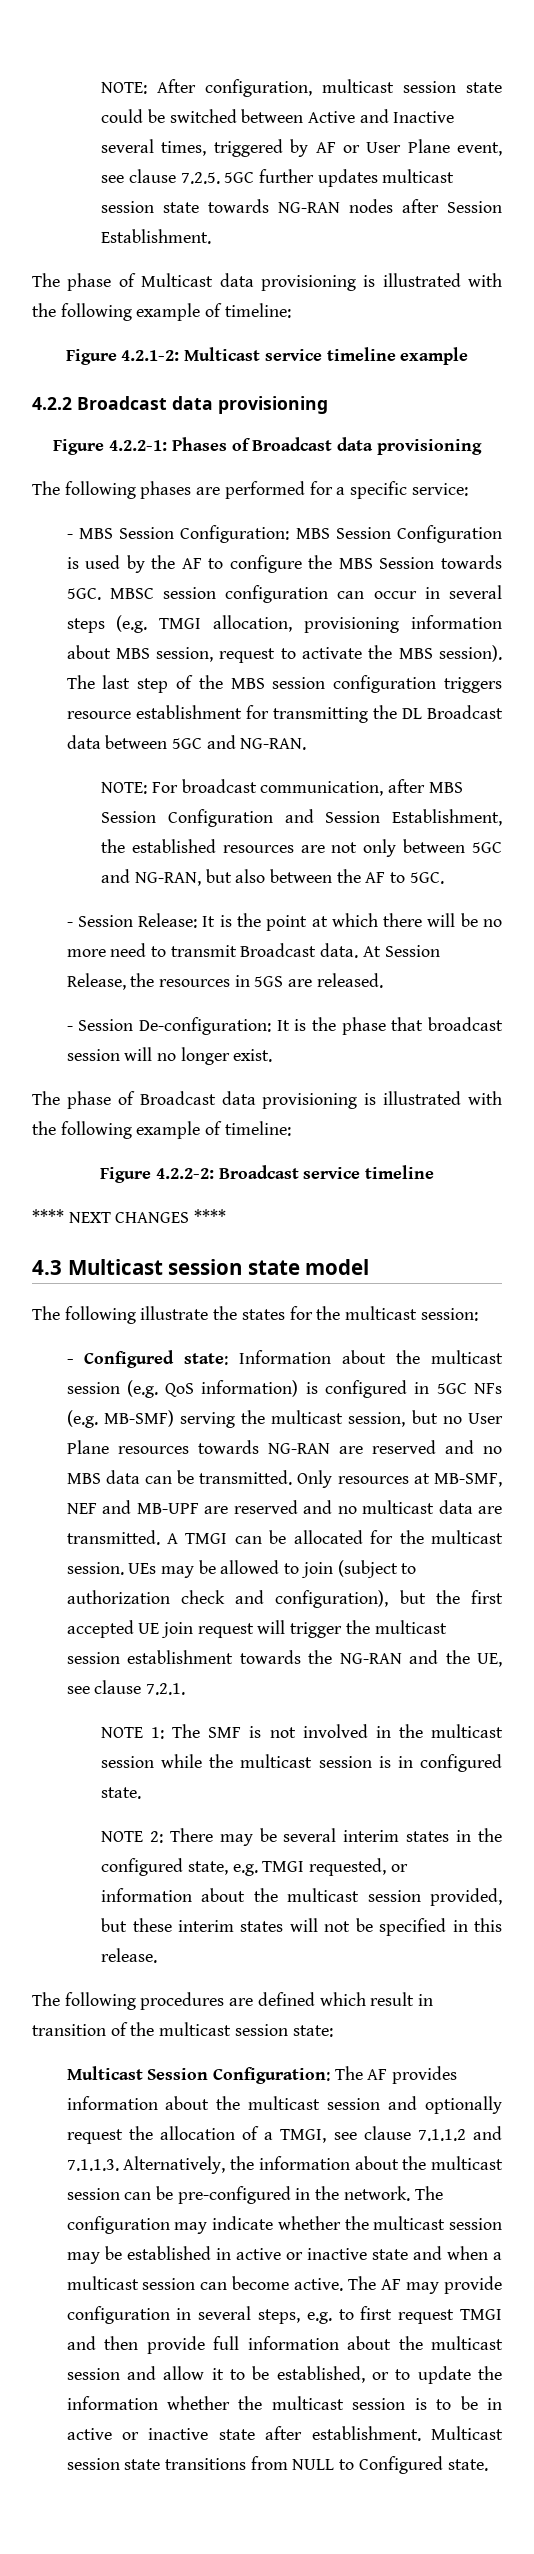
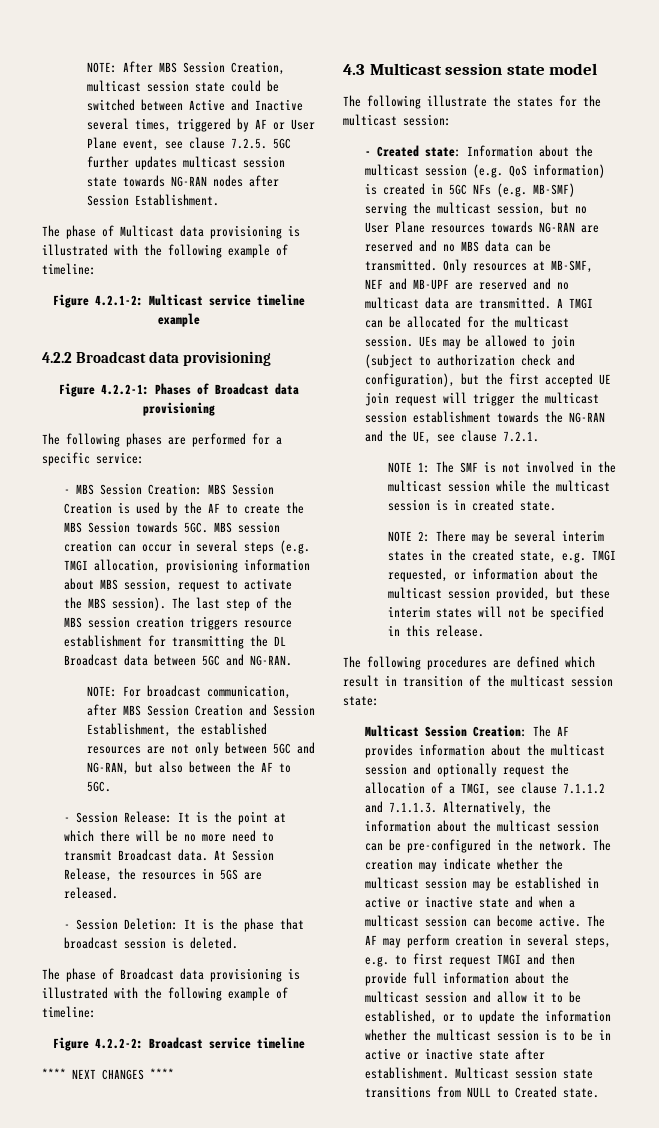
[205,79,313,97] configuration, -> [158,61,285,75] MBS Session Creation,
[180,525,502,543] Configuration: MBS Session Configuration -> [148,483,275,495] [64,502,113,514] Creation: MBS Session Creation
[229,555,302,573] configure -> [244,504,281,514] create
[109,585,329,603] MBSC session configuration -> [214,521,281,533] [64,540,113,552] MBS session creation
[333,675,437,693] configuration -> [136,616,185,628] creation
[167,809,273,827] Configuration -> [194,704,243,716] Creation
[138,1017,271,1035] De-configuration: -> [124,918,179,930] Deletion:
[124,1047,273,1065] will no longer exist. -> [172,937,239,949] is deleted.
[84,1350,175,1368] Configured -> [377,145,420,157] Created
[325,1380,408,1398] configured -> [383,183,426,195] created
[420,1754,502,1772] configured -> [471,499,514,511] created
[101,1858,184,1876] configured -> [471,549,514,561] created
[212,2067,330,2084] Configuration: -> [473,725,528,737] Creation:
[66,2216,170,2234] configuration -> [365,858,414,870] creation
[444,2276,503,2294] [66,2306,170,2324] provide configuration -> [407,934,504,948] perform creation
[358,2456,443,2474] Configured -> [515,1086,558,1098] Created

